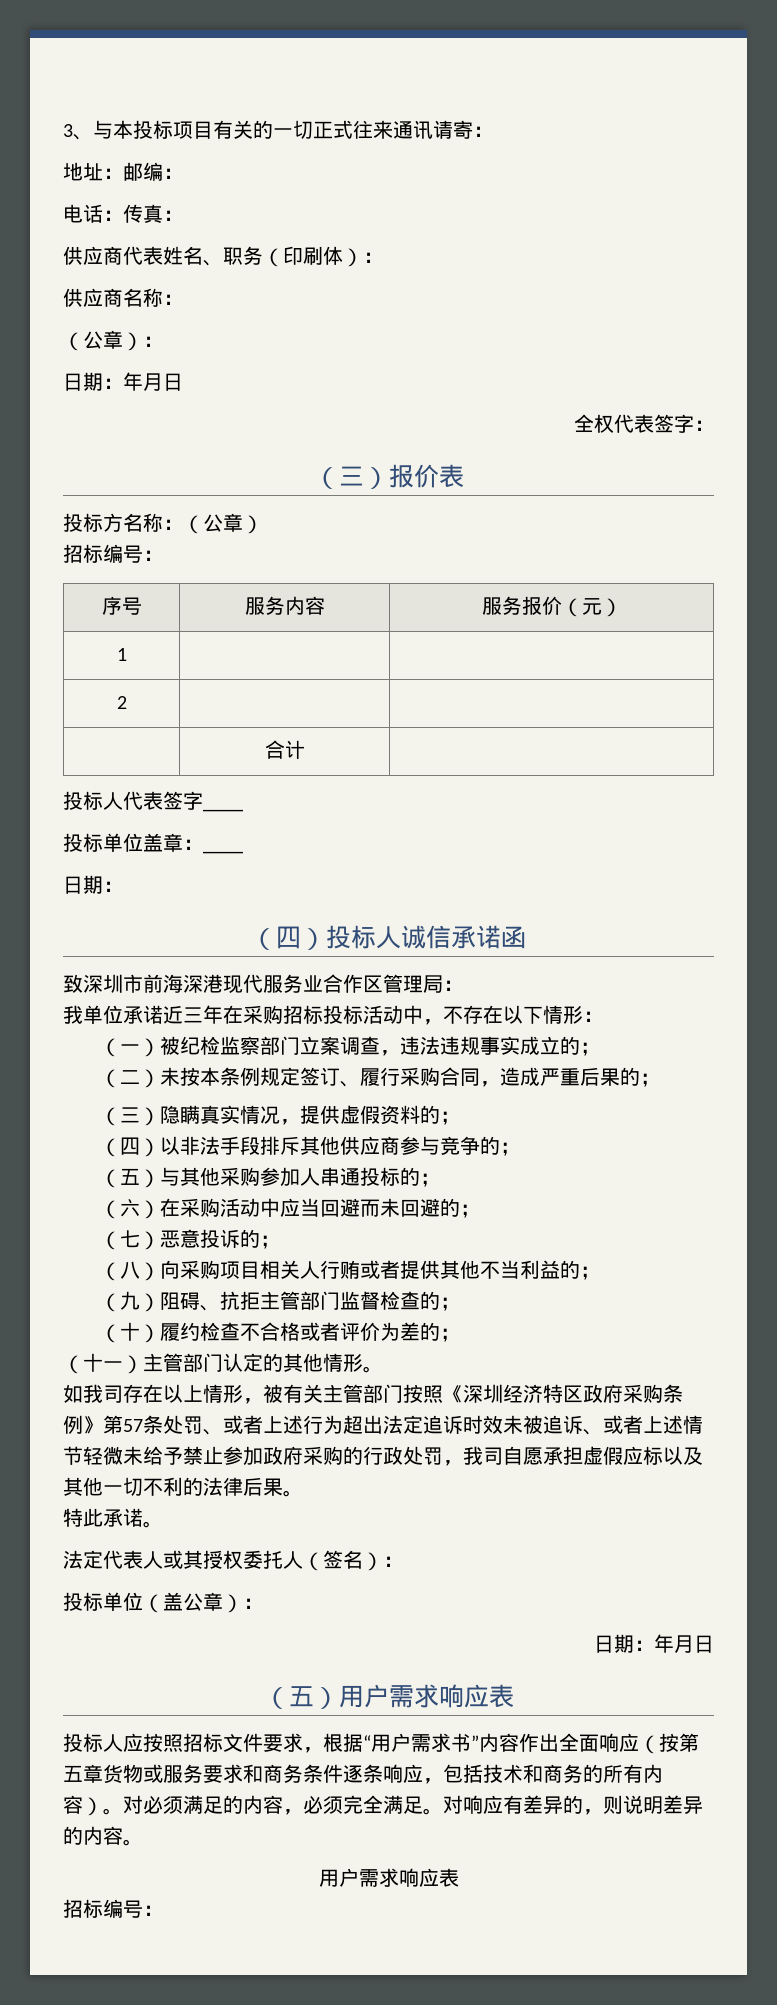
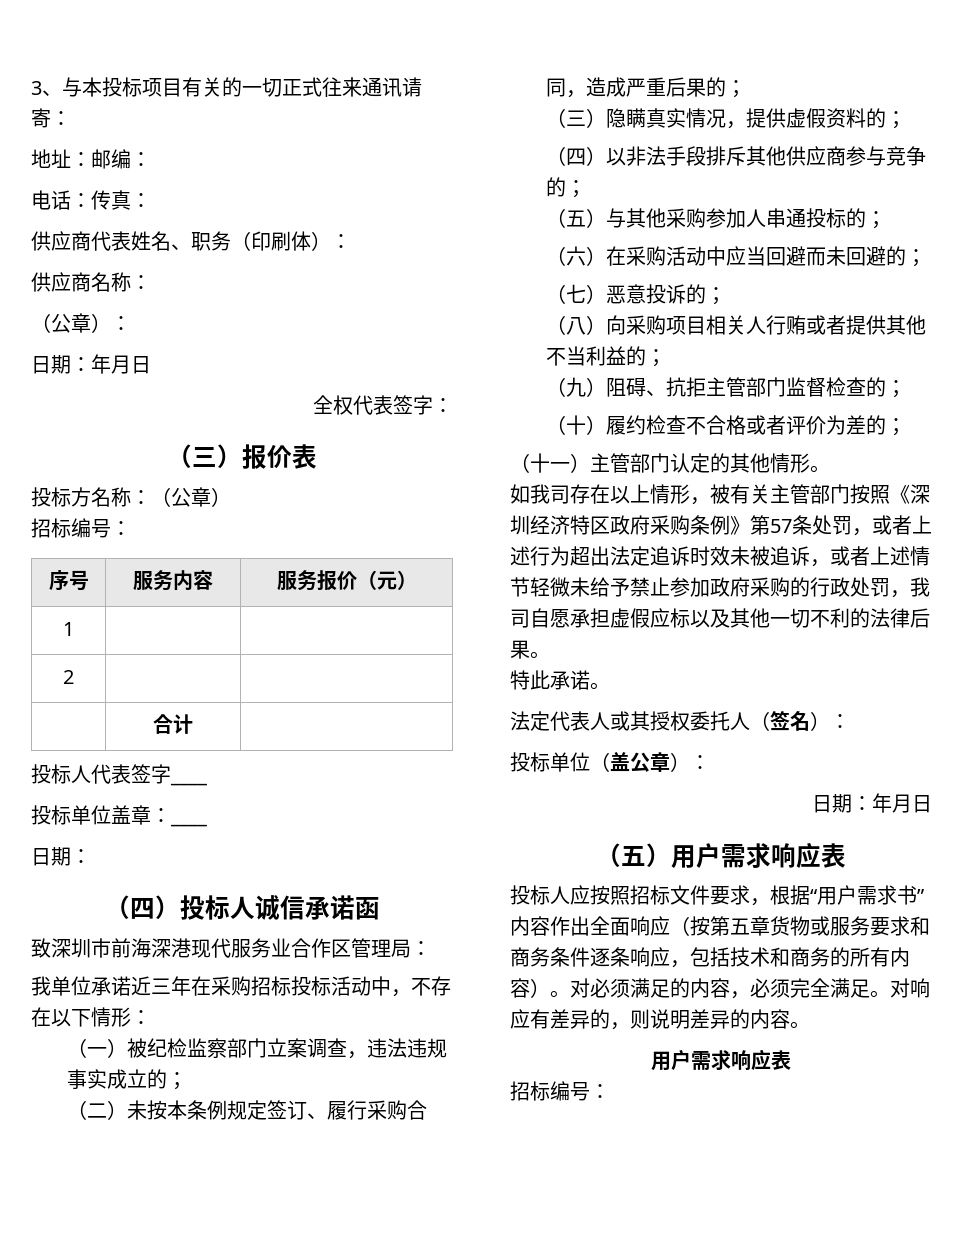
[203,1429,223,1435] 、 -> [852,528,872,536] ，
[583,1429,603,1435] 、 -> [810,559,830,567] ，

